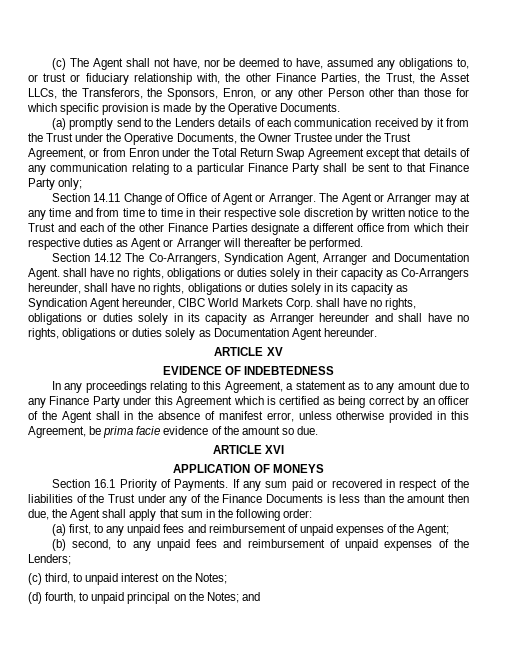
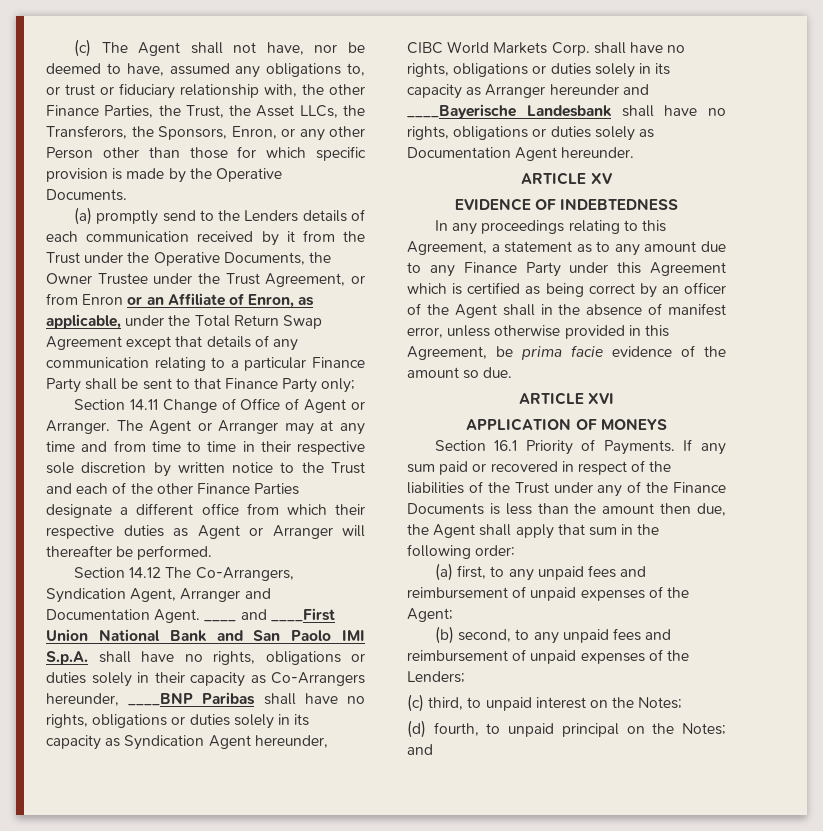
(159, 152) none -> [127,293,315,308] [46,314,121,329] or an Affiliate of Enron, as applicable,
(60, 274) none -> [204,620,237,622] [240,608,335,622] [46,629,365,642] [46,651,88,665] ____ and ____First Union National Bank and San Paolo IMI S.p.A.
(81, 288) none -> [128,692,256,706] ____BNP Paribas
(393, 317) none -> [407,104,612,119] ____Bayerische Landesbank

